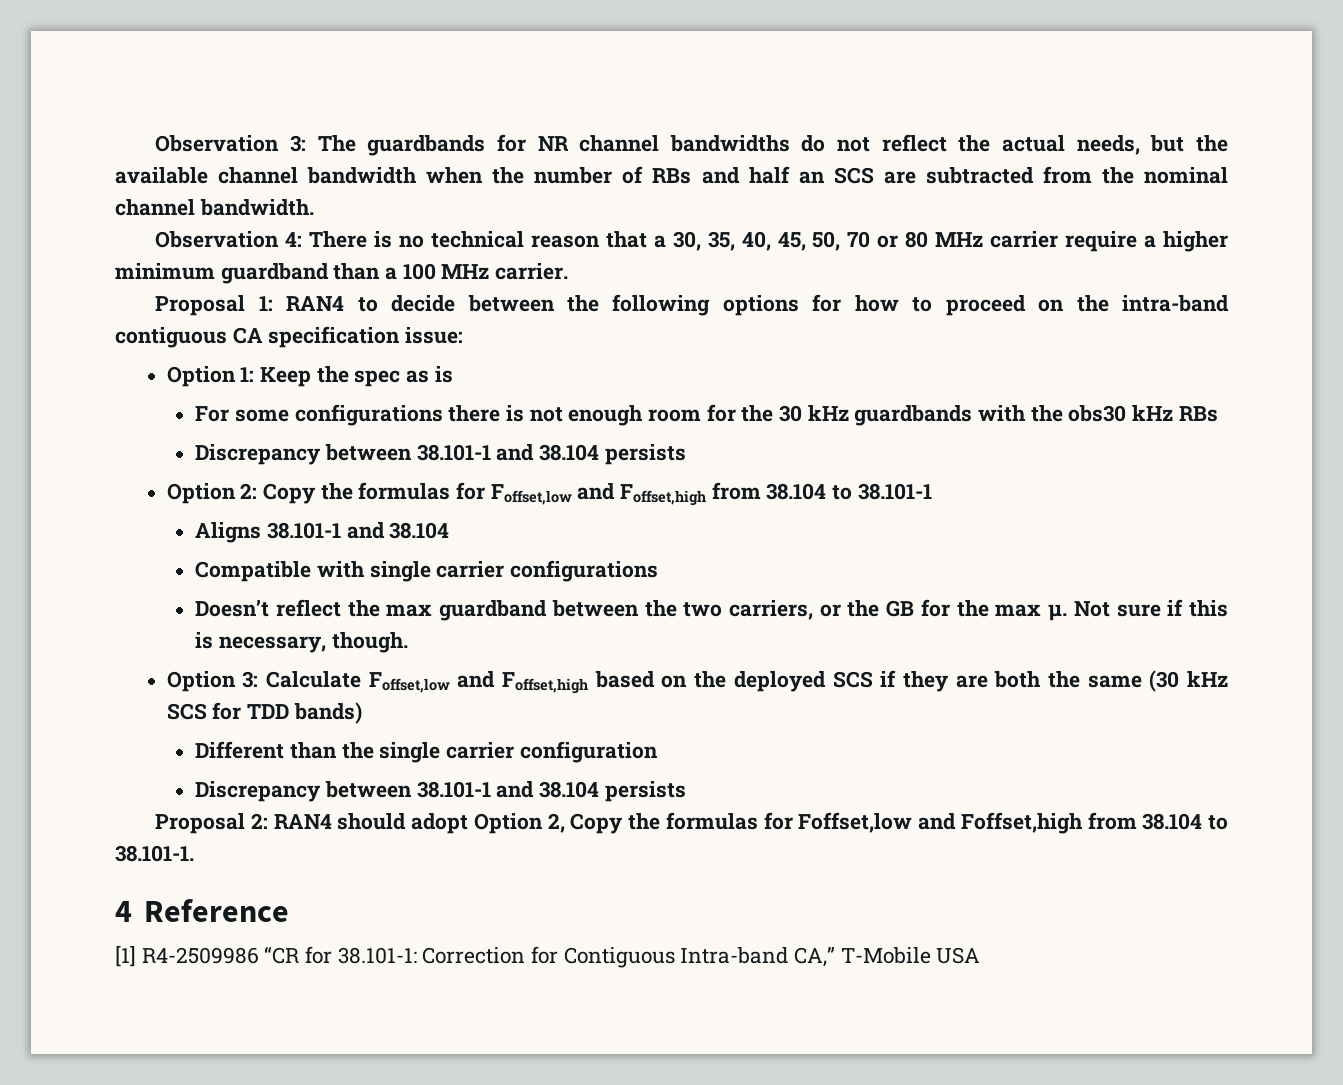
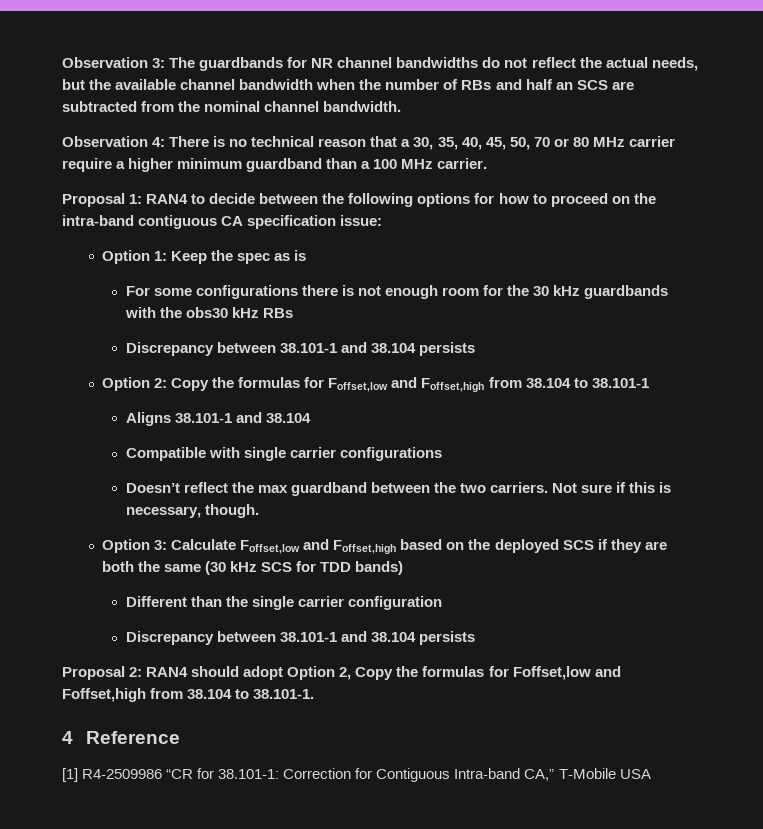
[729,599,1068,621] carriers, or the GB for the max µ. -> [490,482,549,493] carriers.

